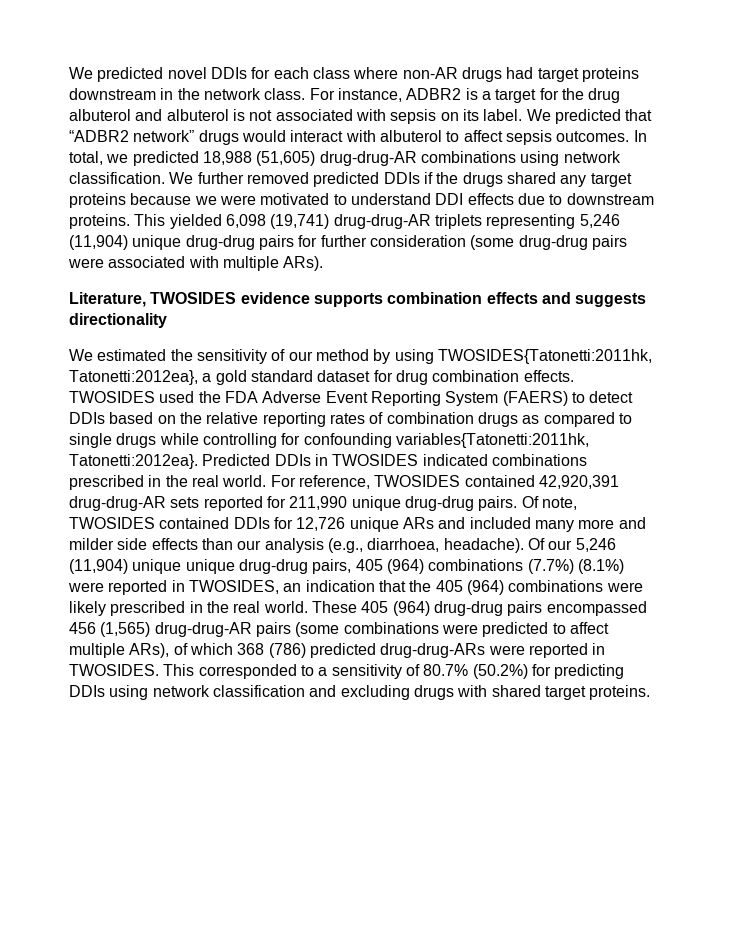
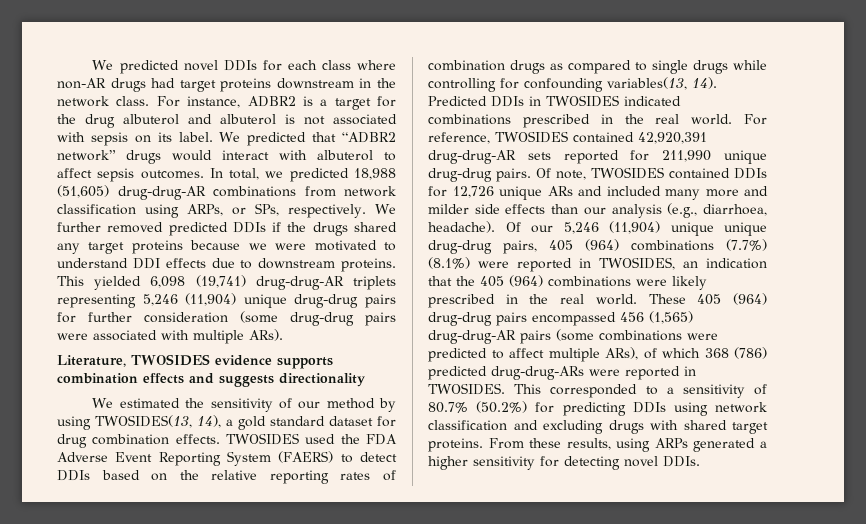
[520,151,621,166] [69,172,165,184] using network classification. -> [304,186,396,197] [57,203,367,218] from network classification using ARPs, or SPs, respectively.
[437,349,652,364] [69,370,198,385] TWOSIDES{Tatonetti:2011hk, Tatonetti:2012ea}, -> [95,415,221,428] TWOSIDES(13, 14),
[395,433,589,448] [69,454,198,469] variables{Tatonetti:2011hk, Tatonetti:2012ea}. -> [607,77,717,90] variables(13, 14).
(651, 692) none -> [488,438,767,452] [428,456,700,470] From these results, using ARPs generated a higher sensitivity for detecting novel DDIs.

